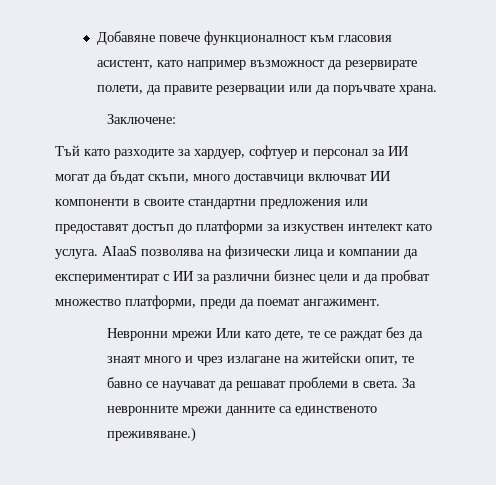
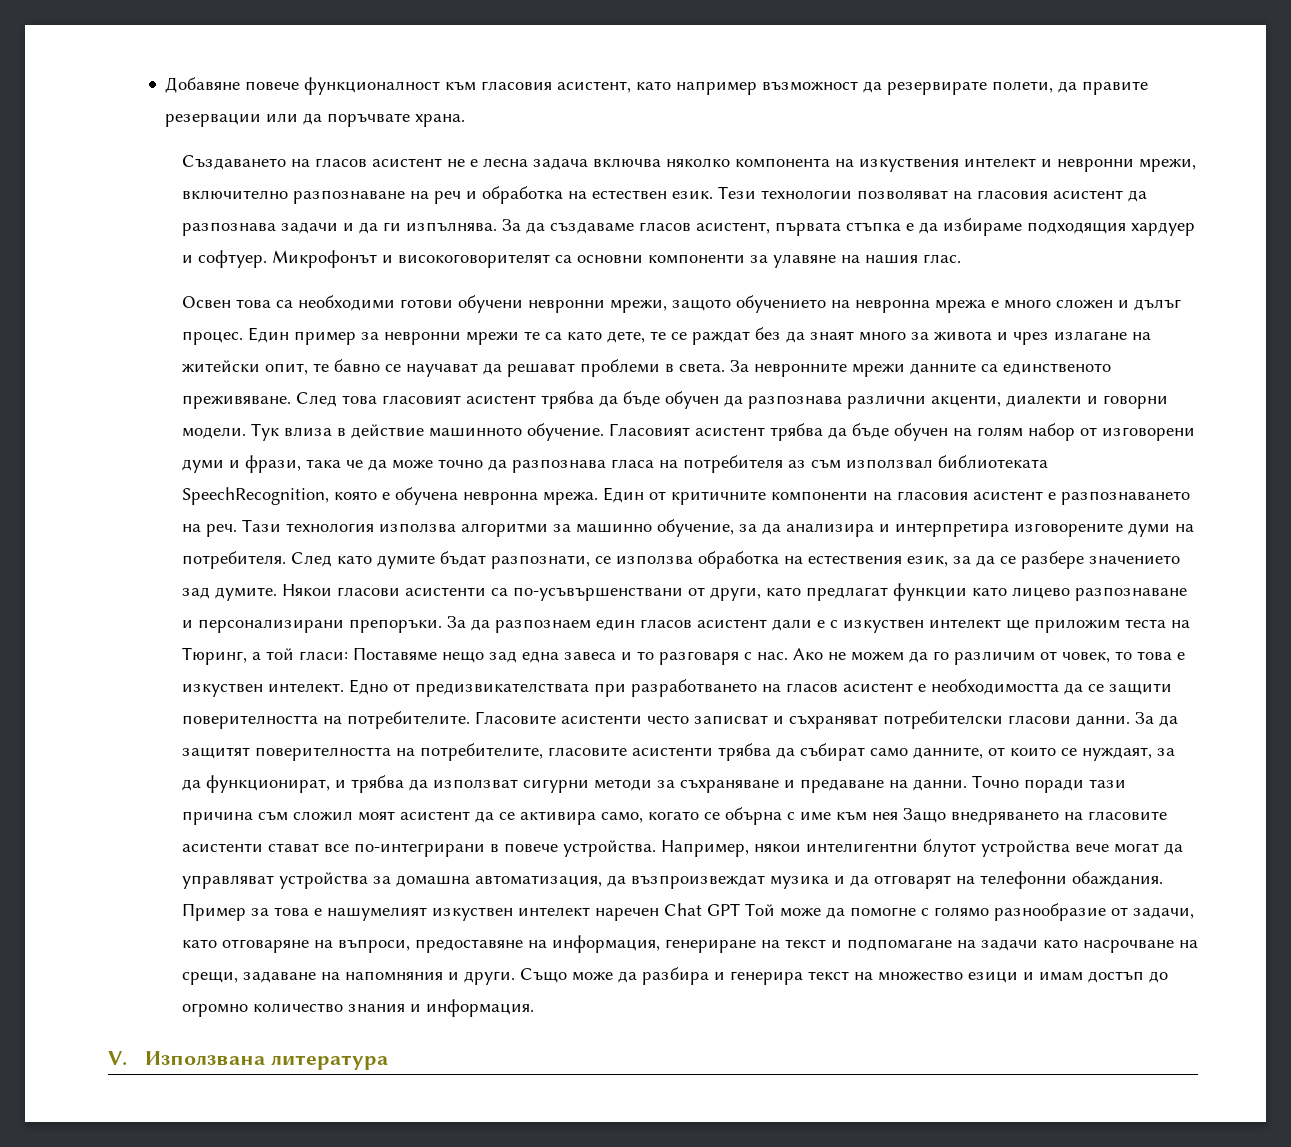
[107,114,177,124] [55,145,409,159] [55,170,391,184] [55,199,368,209] [55,220,432,234] [55,245,418,259] [55,270,430,284] [55,295,380,309] [107,328,242,341] Заключене: // Тъй като разходите за хардуер, софтуер и персонал за ИИ могат да бъдат скъпи, много доставчици включват ИИ компоненти в своите стандартни предложения или предоставят достъп до платформи за изкуствен интелект като услуга. AIaaS позволява на физически лица и компании да експериментират с ИИ за различни бизнес цели и да пробват множество платформи, преди да поемат ангажимент. // Невронни мрежи Или -> [181,155,1196,172] [181,186,1147,204] [181,218,1195,236] [181,250,961,268] [181,295,1181,313] [181,327,562,345] Създаването на гласов асистент не е лесна задача включва няколко компонента на изкуствения интелект и невронни мрежи, включително разпознаване на реч и обработка на естествен език. Тези технологии позволяват на гласовия асистент да разпознава задачи и да ги изпълнява. За да създаваме гласов асистент, първата стъпка е да избираме подходящия хардуер и софтуер. Микрофонът и високоговорителят са основни компоненти за улавяне на нашия глас. // Освен това са необходими готови обучени невронни мрежи, защото обучението на невронна мрежа е много сложен и дълъг процес. Един пример за невронни мрежи те са
(182, 359) none -> [910,331,992,341] за живота
[107,427,197,442] преживяване.) -> [181,391,1168,409] [181,423,1195,441] [181,455,1048,473] [181,487,1190,505] [181,519,1194,537] [181,551,1180,569] [181,583,1187,601] [181,616,1190,633] [181,647,1185,665] [181,679,1172,697] [181,711,1178,729] [181,743,1175,761] [181,775,1126,793] [181,807,1167,825] [181,839,1183,857] [181,871,1163,889] [181,903,1194,921] [181,935,1198,953] [181,967,1168,985] [181,999,534,1017] [108,1051,388,1070] преживяване. След това гласовият асистент трябва да бъде обучен да разпознава различни акценти, диалекти и говорни модели. Тук влиза в действие машинното обучение. Гласовият асистент трябва да бъде обучен на голям набор от изговорени думи и фрази, така че да може точно да разпознава гласа на потребителя аз съм използвал библиотеката SpeechRecognition, която е обучена невронна мрежа. Един от критичните компоненти на гласовия асистент е разпознаването на реч. Тази технология използва алгоритми за машинно обучение, за да анализира и интерпретира изговорените думи на потребителя. След като думите бъдат разпознати, се използва обработка на естествения език, за да се разбере значението зад думите. Някои гласови асистенти са по-усъвършенствани от други, като предлагат функции като лицево разпознаване и персонализирани препоръки. За да разпознаем един гласов асистент дали е с изкуствен интелект ще приложим теста на Тюринг, а той гласи: Поставяме нещо зад една завеса и то разговаря с нас. Ако не можем да го различим от човек, то това е изкуствен интелект. Едно от предизвикателствата при разработването на гласов асистент е необходимостта да се защити поверителността на потребителите. Гласовите асистенти често записват и съхраняват потребителски гласови данни. За да защитят поверителността на потребителите, гласовите асистенти трябва да събират само данните, от които се нуждаят, за да функционират, и трябва да използват сигурни методи за съхраняване и предаване на данни. Точно поради тази причина съм сложил моят асистент да се активира само, когато се обърна с име към нея Защо внедряването на гласовите асистенти стават все по-интегрирани в повече устройства. Например, някои интелигентни блутот устройства вече могат да управляват устройства за домашна автоматизация, да възпроизвеждат музика и да отговарят на телефонни обаждания. Пример за това е нашумелият изкуствен интелект наречен Chat GPT Той може да помогне с голямо разнообразие от задачи, като отговаряне на въпроси, предоставяне на информация, генериране на текст и подпомагане на задачи като насрочване на срещи, задаване на напомняния и други. Също може да разбира и генерира текст на множество езици и имам достъп до огромно количество знания и информация. // V. Използвана литература

